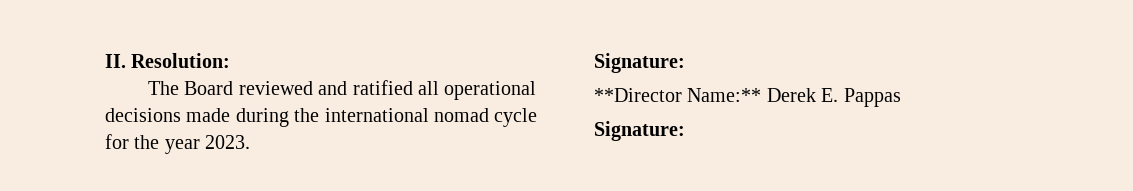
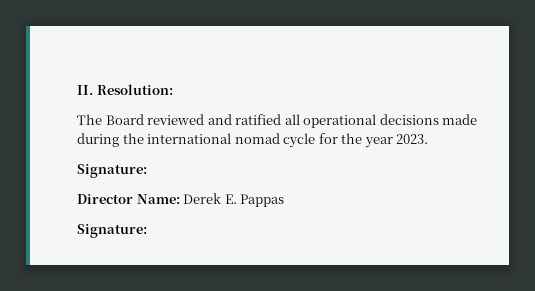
[594,88,762,102] **Director Name:** -> [77,194,180,204] Director Name:

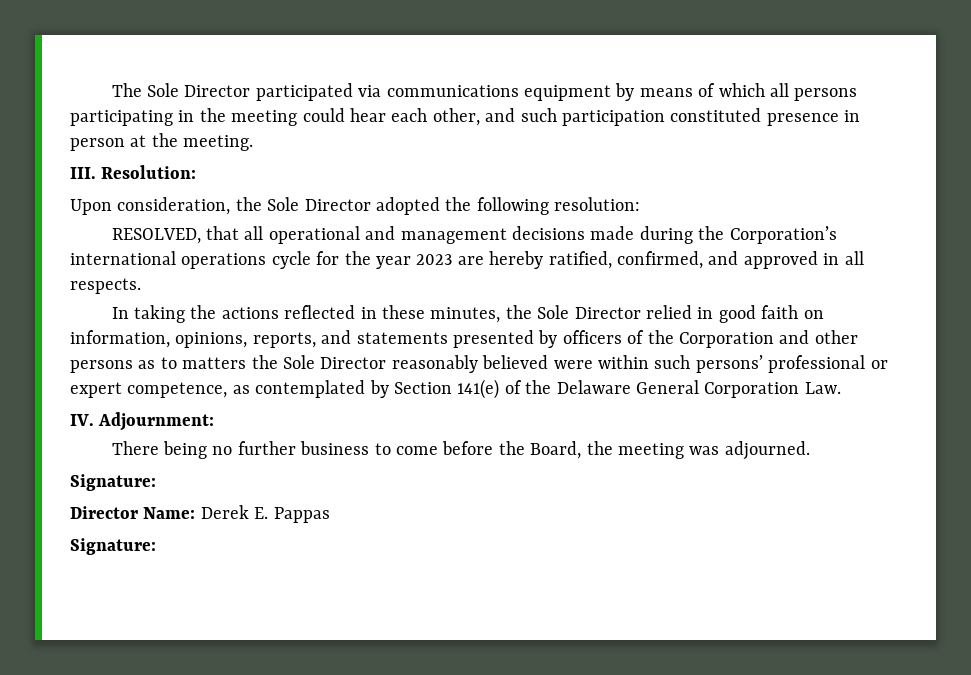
[77,84,173,95] [77,114,377,128] II. Resolution: // The Board reviewed and ratified all operational -> [111,83,858,101] [70,108,861,126] [70,133,254,151] [70,165,197,179] [70,197,641,215] [111,226,507,244] The Sole Director participated via communications equipment by means of which all persons participating in the meeting could hear each other, and such participation constituted presence in person at the meeting. // III. Resolution: // Upon consideration, the Sole Director adopted the following resolution: // RESOLVED, that all operational and management
[147,133,280,144] international nomad -> [729,226,837,244] [70,251,267,269] Corporation’s international operations
[396,134,429,144] 2023. -> [416,251,864,269] [70,278,141,294] [111,305,824,323] [70,330,858,348] [70,355,888,373] [70,379,841,399] [70,412,215,431] [111,441,810,460] 2023 are hereby ratified, confirmed, and approved in all respects. // In taking the actions reflected in these minutes, the Sole Director relied in good faith on information, opinions, reports, and statements presented by officers of the Corporation and other persons as to matters the Sole Director reasonably believed were within such persons’ professional or expert competence, as contemplated by Section 141(e) of the Delaware General Corporation Law. // IV. Adjournment: // There being no further business to come before the Board, the meeting was adjourned.

